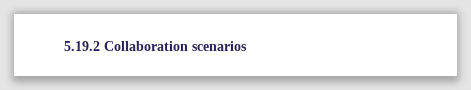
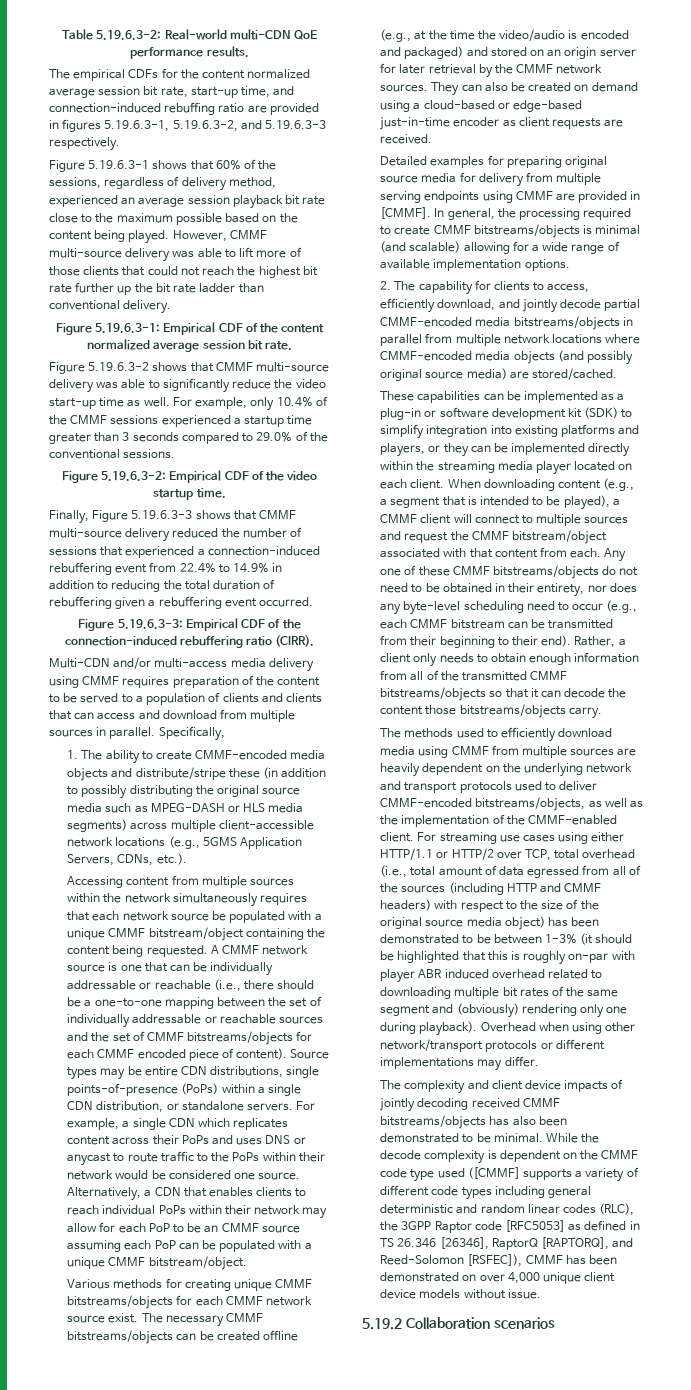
(64, 46) none -> [62,29,317,40] [130,46,249,59] [49,68,311,81] [49,86,295,98] [49,102,319,115] [49,119,327,132] [49,137,120,151] [49,159,277,172] [49,176,276,191] [49,195,326,209] [49,213,298,225] [49,230,267,244] [49,247,302,262] [49,266,318,278] [49,282,264,295] [49,300,172,314] [55,322,325,335] [87,339,292,352] [49,362,330,374] [49,378,326,393] [49,396,328,411] [49,415,313,427] [49,431,328,444] [49,449,176,459] [61,470,318,483] [153,488,226,500] [49,510,297,524] [49,527,303,542] [49,546,320,558] [49,562,283,575] [49,579,276,592] [49,596,314,609] [78,618,301,631] [64,635,315,648] [49,657,314,672] [49,675,321,688] [49,692,323,705] [49,709,296,722] [49,726,225,741] [67,750,326,764] [67,767,327,781] [67,785,301,799] [67,803,304,813] [67,819,314,832] [67,836,302,849] [67,853,187,866] [67,875,294,888] [67,893,307,907] [67,911,322,923] [67,927,325,941] [67,945,309,957] [67,962,274,976] [67,979,315,992] [67,996,322,1009] [67,1014,323,1028] [67,1031,313,1045] [67,1048,330,1061] [67,1066,320,1080] [67,1083,301,1096] [67,1101,316,1113] [67,1118,289,1130] [67,1135,306,1145] [67,1151,325,1166] [67,1170,301,1180] [67,1187,307,1201] [67,1205,328,1219] [67,1222,300,1233] [67,1240,312,1252] [67,1256,247,1270] [67,1278,313,1291] [67,1295,312,1309] [67,1313,263,1327] [67,1330,298,1344] [380,29,629,42] [380,46,636,59] [380,63,603,78] [380,82,638,96] [380,100,582,112] [380,117,624,130] [380,134,433,144] [380,155,607,168] [380,172,602,187] [380,191,641,203] [380,207,632,220] [380,224,641,238] [380,241,620,254] [380,259,570,271] [380,280,590,295] [380,298,641,313] [380,316,633,330] [380,333,641,346] [380,350,633,365] [380,368,617,381] [380,391,625,403] [380,407,633,420] [380,424,640,439] [380,443,631,457] [380,461,633,475] [380,478,635,491] [380,495,620,510] [380,514,629,526] [380,530,607,544] [380,547,627,562] [380,565,639,579] [380,583,637,597] [380,600,638,615] [380,619,614,629] [380,635,626,648] [380,652,640,667] [380,670,568,681] [380,687,627,701] [380,704,602,719] [380,727,613,742] [380,745,637,758] [380,763,633,777] [380,781,598,793] [380,797,643,811] [380,814,617,827] [380,832,625,844] [380,848,636,861] [380,865,641,878] [380,882,602,895] [380,899,599,912] [380,916,600,930] [380,933,633,945] [380,951,635,965] [380,969,603,983] [380,986,619,999] [380,1003,628,1018] [380,1021,636,1036] [380,1039,605,1052] [380,1056,539,1071] [380,1079,624,1094] [380,1098,560,1112] [380,1115,567,1129] [380,1133,600,1143] [380,1150,639,1164] [380,1167,639,1182] [380,1185,591,1200] [380,1203,635,1216] [380,1220,640,1233] [380,1237,634,1250] [380,1254,617,1267] [380,1272,616,1284] [380,1289,541,1299] Table 5.19.6.3-2: Real-world multi-CDN QoE performance results. // The empirical CDFs for the content normalized average session bit rate, start-up time, and connection-induced rebuffing ratio are provided in figures 5.19.6.3-1, 5.19.6.3-2, and 5.19.6.3-3 respectively. // Figure 5.19.6.3-1 shows that 60% of the sessions, regardless of delivery method, experienced an average session playback bit rate close to the maximum possible based on the content being played. However, CMMF multi-source delivery was able to lift more of those clients that could not reach the highest bit rate further up the bit rate ladder than conventional delivery. // Figure 5.19.6.3-1: Empirical CDF of the content normalized average session bit rate. // Figure 5.19.6.3-2 shows that CMMF multi-source delivery was able to significantly reduce the video start-up time as well. For example, only 10.4% of the CMMF sessions experienced a startup time greater than 3 seconds compared to 29.0% of the conventional sessions. // Figure 5.19.6.3-2: Empirical CDF of the video startup time. // Finally, Figure 5.19.6.3-3 shows that CMMF multi-source delivery reduced the number of sessions that experienced a connection-induced rebuffering event from 22.4% to 14.9% in addition to reducing the total duration of rebuffering given a rebuffering event occurred. // Figure 5.19.6.3-3: Empirical CDF of the connection-induced rebuffering ratio (CIRR). // Multi-CDN and/or multi-access media delivery using CMMF requires preparation of the content to be served to a population of clients and clients that can access and download from multiple sources in parallel. Specifically, // 1. The ability to create CMMF-encoded media objects and distribute/stripe these (in addition to possibly distributing the original source media such as MPEG-DASH or HLS media segments) across multiple client-accessible network locations (e.g., 5GMS Application Servers, CDNs, etc.). // Accessing content from multiple sources within the network simultaneously requires that each network source be populated with a unique CMMF bitstream/object containing the content being requested. A CMMF network source is one that can be individually addressable or reachable (i.e., there should be a one-to-one mapping between the set of individually addressable or reachable sources and the set of CMMF bitstreams/objects for each CMMF encoded piece of content). Source types may be entire CDN distributions, single points-of-presence (PoPs) within a single CDN distribution, or standalone servers. For example, a single CDN which replicates content across their PoPs and uses DNS or anycast to route traffic to the PoPs within their network would be considered one source. Alternatively, a CDN that enables clients to reach individual PoPs within their network may allow for each PoP to be an CMMF source assuming each PoP can be populated with a unique CMMF bitstream/object. // Various methods for creating unique CMMF bitstreams/objects for each CMMF network source exist. The necessary CMMF bitstreams/objects can be created offline (e.g., at the time the video/audio is encoded and packaged) and stored on an origin server for later retrieval by the CMMF network sources. They can also be created on demand using a cloud-based or edge-based just-in-time encoder as client requests are received. // Detailed examples for preparing original source media for delivery from multiple serving endpoints using CMMF are provided in [CMMF]. In general, the processing required to create CMMF bitstreams/objects is minimal (and scalable) allowing for a wide range of available implementation options. // 2. The capability for clients to access, efficiently download, and jointly decode partial CMMF-encoded media bitstreams/objects in parallel from multiple network locations where CMMF-encoded media objects (and possibly original source media) are stored/cached. // These capabilities can be implemented as a plug-in or software development kit (SDK) to simplify integration into existing platforms and players, or they can be implemented directly within the streaming media player located on each client. When downloading content (e.g., a segment that is intended to be played), a CMMF client will connect to multiple sources and request the CMMF bitstream/object associated with that content from each. Any one of these CMMF bitstreams/objects do not need to be obtained in their entirety, nor does any byte-level scheduling need to occur (e.g., each CMMF bitstream can be transmitted from their beginning to their end). Rather, a client only needs to obtain enough information from all of the transmitted CMMF bitstreams/objects so that it can decode the content those bitstreams/objects carry. // The methods used to efficiently download media using CMMF from multiple sources are heavily dependent on the underlying network and transport protocols used to deliver CMMF-encoded bitstreams/objects, as well as the implementation of the CMMF-enabled client. For streaming use cases using either HTTP/1.1 or HTTP/2 over TCP, total overhead (i.e., total amount of data egressed from all of the sources (including HTTP and CMMF headers) with respect to the size of the original source media object) has been demonstrated to be between 1-3% (it should be highlighted that this is roughly on-par with player ABR induced overhead related to downloading multiple bit rates of the same segment and (obviously) rendering only one during playback). Overhead when using other network/transport protocols or different implementations may differ. // The complexity and client device impacts of jointly decoding received CMMF bitstreams/objects has also been demonstrated to be minimal. While the decode complexity is dependent on the CMMF code type used ([CMMF] supports a variety of different code types including general deterministic and random linear codes (RLC), the 3GPP Raptor code [RFC5053] as defined in TS 26.346 [26346], RaptorQ [RAPTORQ], and Reed-Solomon [RSFEC]), CMMF has been demonstrated on over 4,000 unique client device models without issue. //

